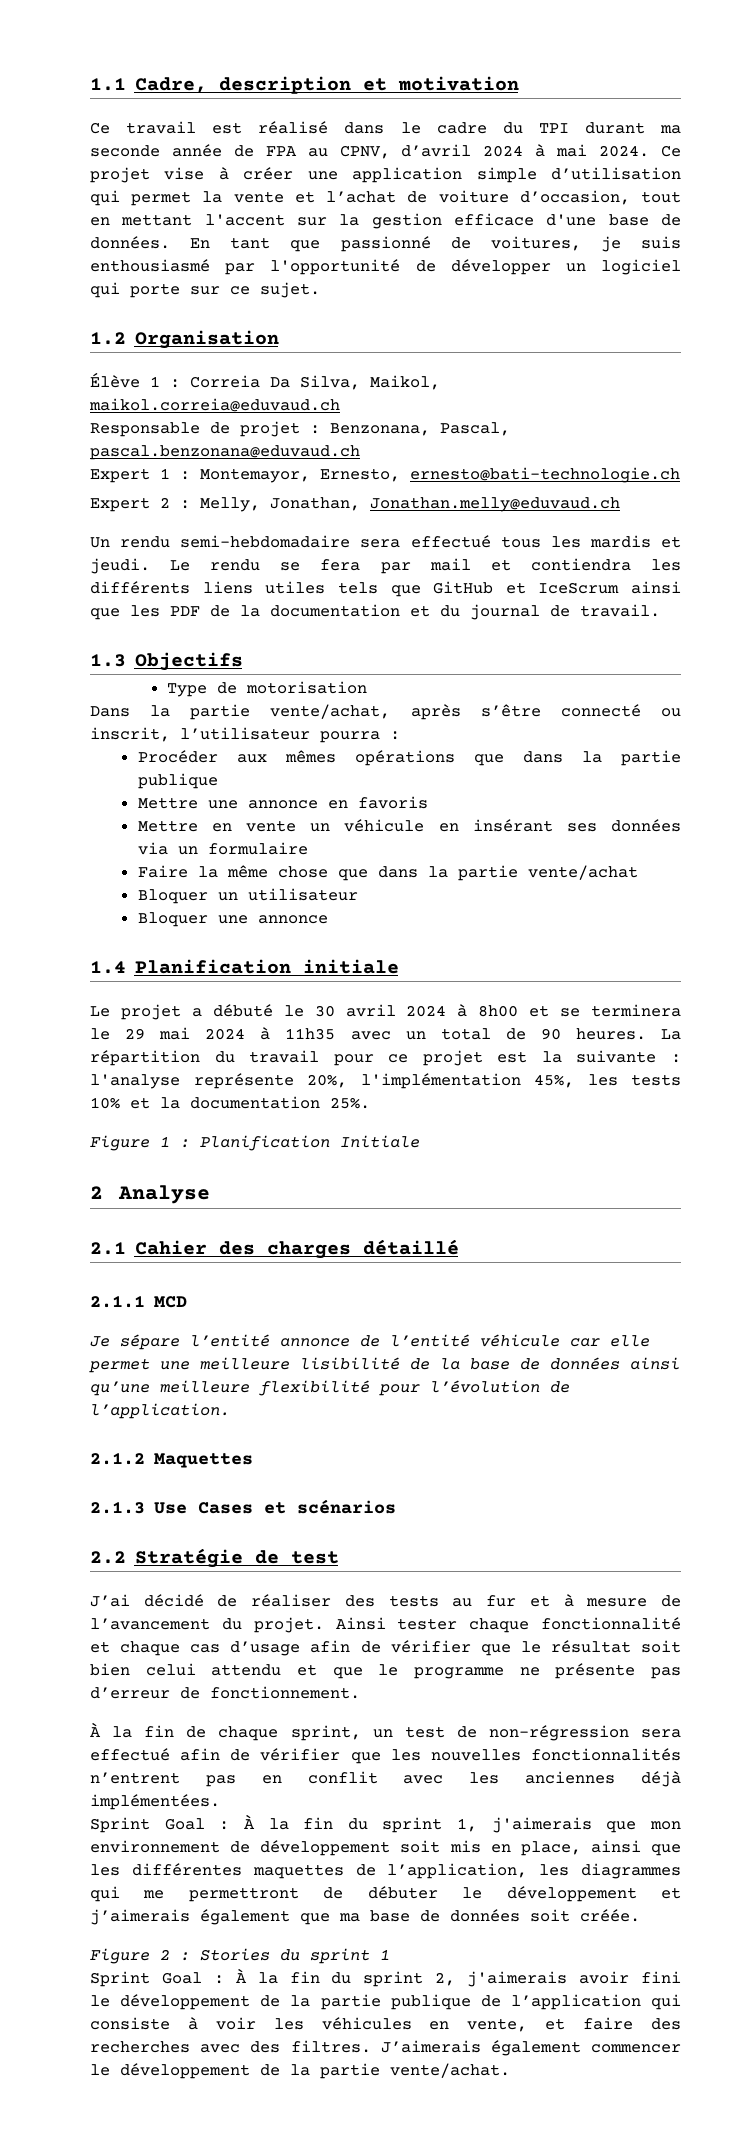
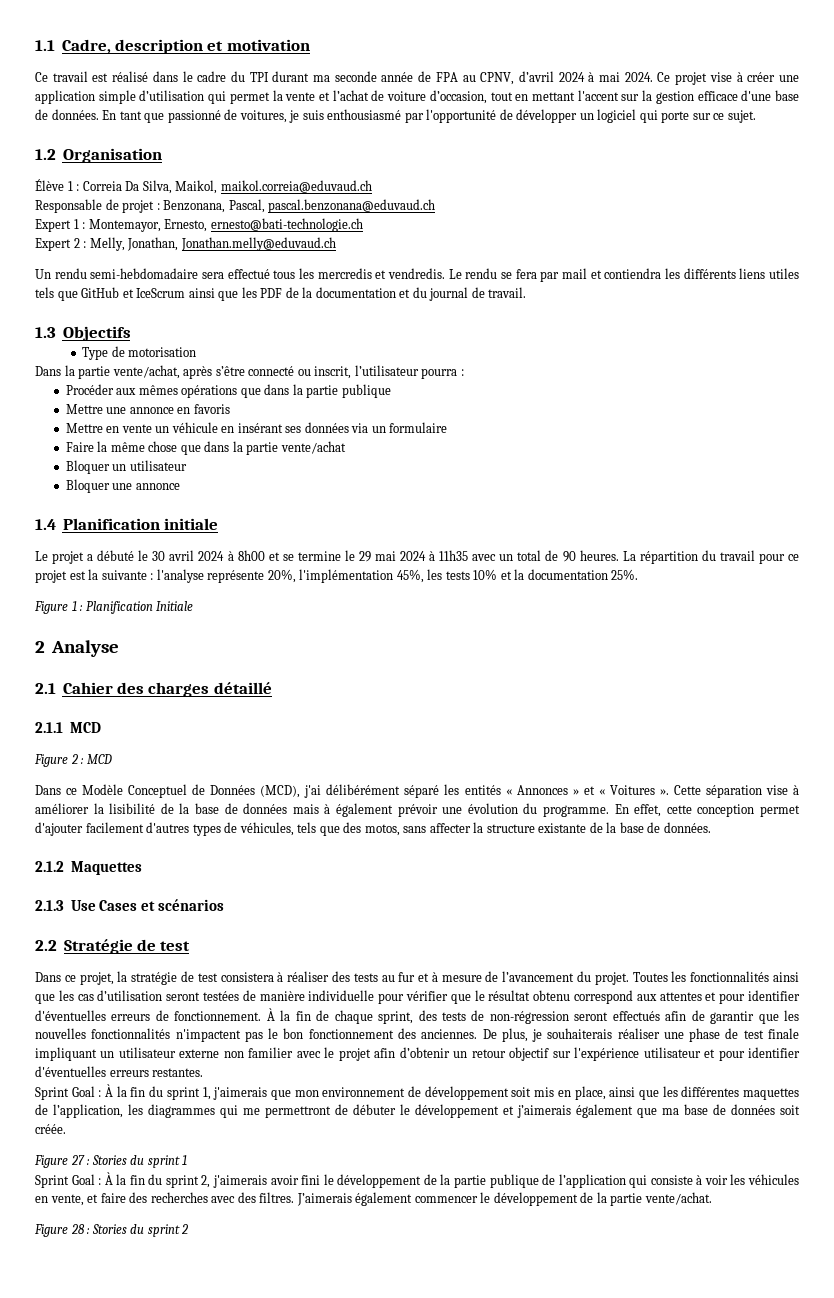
[589,535,681,548] [90,558,150,574] mardis et jeudi. -> [317,268,445,279] mercredis et vendredis.
[591,1004,682,1017] terminera -> [297,551,341,561] termine
[90,1334,650,1350] [89,1357,290,1373] Je sépare l’entité annonce de l’entité véhicule car elle permet une meilleure -> [34,754,112,767] [35,784,799,798] [35,803,104,814] Figure 2 : MCD // Dans ce Modèle Conceptuel de Données (MCD), j'ai délibérément séparé les entités « Annonces » et « Voitures ». Cette séparation vise à améliorer la
[630,1357,680,1370] [90,1380,570,1396] [90,1403,230,1419] ainsi qu’une meilleure flexibilité pour l’évolution de l’application. -> [292,803,801,817] [35,822,711,836] mais à également prévoir une évolution du programme. En effet, cette conception permet d'ajouter facilement d'autres types de véhicules, tels que des motos, sans affecter la structure existante de la base de données.
[90,1594,238,1607] J’ai décidé de -> [35,971,284,985] Dans ce projet, la stratégie de test consistera à
[335,1617,681,1633] [90,1640,682,1656] [90,1663,681,1679] [90,1687,170,1699] Ainsi tester chaque fonctionnalité et chaque cas d’usage afin de vérifier que le résultat soit bien celui attendu et que le programme ne présente pas d’erreur -> [632,971,799,982] [35,990,800,1004] [35,1010,151,1021] Toutes les fonctionnalités ainsi que les cas d’utilisation seront testées de manière individuelle pour vérifier que le résultat obtenu correspond aux attentes et pour identifier d'éventuelles erreurs
(360, 1692) // -> (262, 1016) none
[372,1725,682,1741] [90,1748,341,1761] un test de non-régression sera effectué afin de vérifier -> [418,1010,755,1024] des tests de non-régression seront effectués afin de garantir
[90,1771,681,1787] [90,1794,220,1810] n’entrent pas en conflit avec les anciennes déjà implémentées. -> [175,1028,800,1042] [35,1047,801,1061] [35,1066,204,1077] n'impactent pas le bon fonctionnement des anciennes. De plus, je souhaiterais réaliser une phase de test finale impliquant un utilisateur externe non familier avec le projet afin d’obtenir un retour objectif sur l'expérience utilisateur et pour identifier d'éventuelles erreurs restantes.
[160,1949,170,1960] 2 -> [70,1155,85,1165] 27
(510, 2070) none -> [34,1224,189,1237] // Figure 28 : Stories du sprint 2

